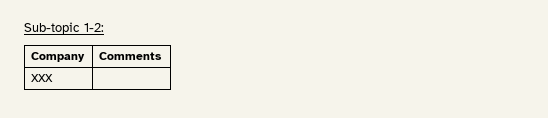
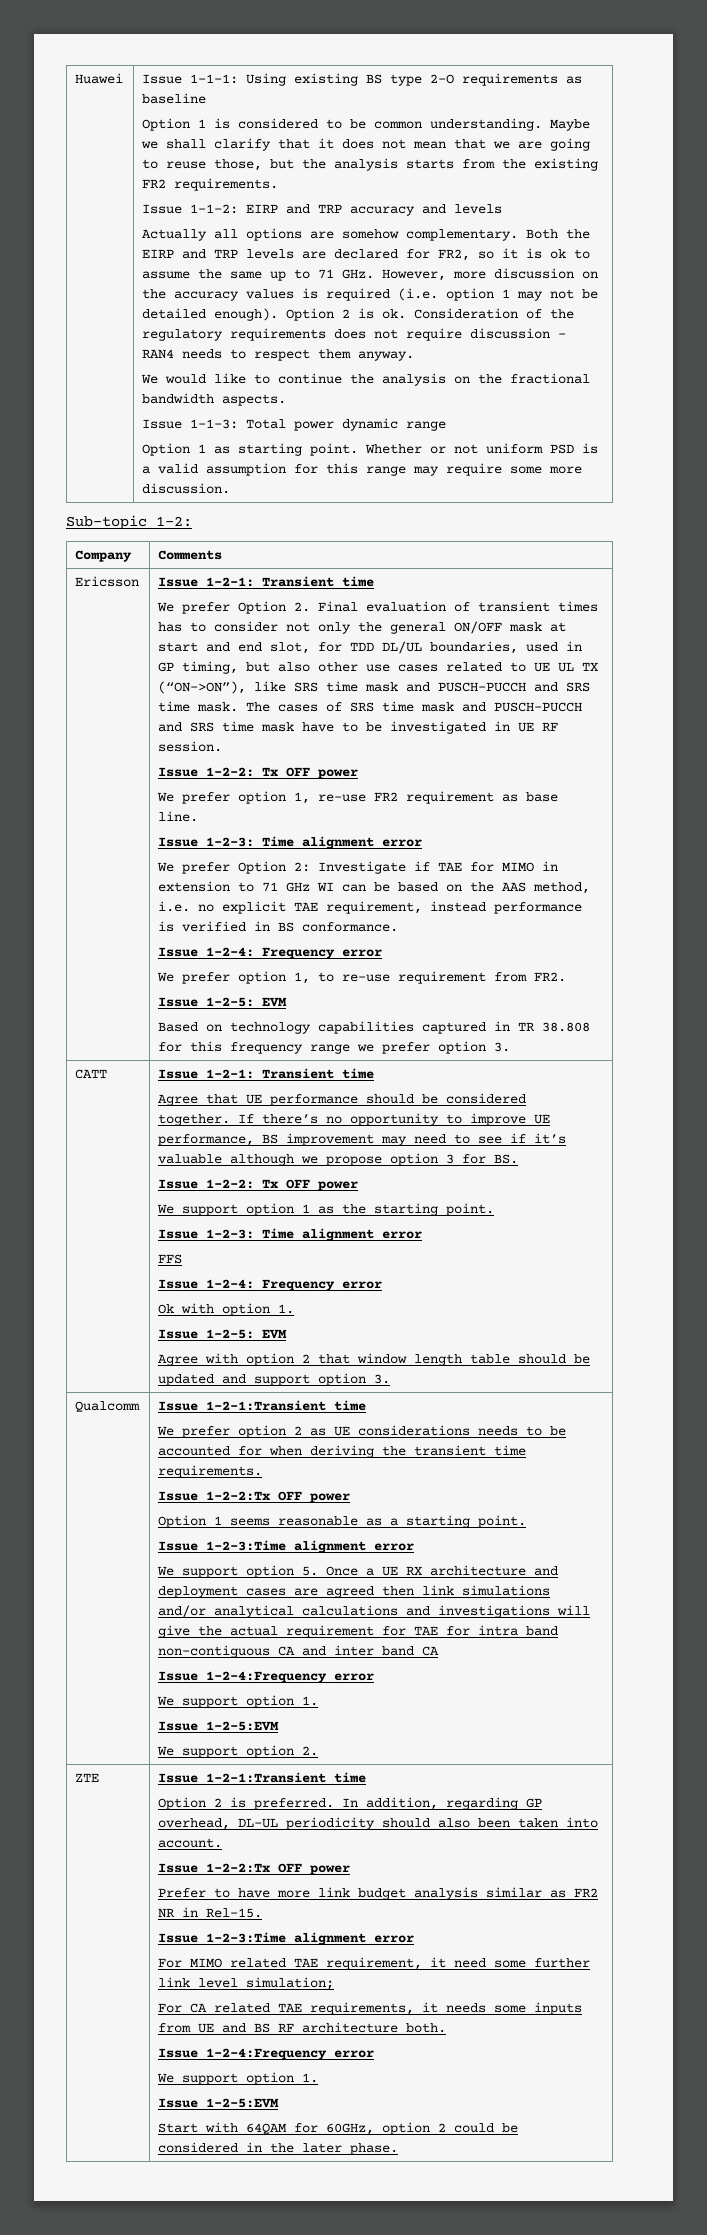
[24,22,104,34] [31,52,86,62] [99,52,163,60] [31,74,54,82] Sub-topic 1-2: // Company | Comments // XXX | -> [75,73,124,84] [142,73,583,86] [142,93,207,104] [142,118,591,131] [141,138,591,151] [142,158,599,171] [142,178,279,191] [142,204,503,216] [142,228,591,241] [142,248,591,261] [142,268,599,281] [142,288,599,301] [142,308,575,321] [142,328,567,341] [142,349,415,361] [141,373,591,386] [142,393,287,406] [142,418,447,431] [142,443,599,456] [142,463,583,476] [142,483,231,494] [66,515,192,529] [75,550,133,562] [158,550,223,560] [75,576,140,587] [158,576,375,587] [157,601,599,614] [158,621,567,634] [158,641,583,654] [158,661,600,674] [158,681,591,694] [158,701,583,712] [158,721,559,734] [158,741,223,752] [158,767,359,779] [157,791,559,804] [158,811,199,822] [158,836,423,849] [157,861,559,874] [158,881,591,894] [158,901,583,914] [158,921,399,932] [158,947,383,959] [157,971,567,984] [158,997,288,1007] [158,1021,591,1034] [158,1041,511,1054] [75,1069,108,1079] [158,1068,375,1079] [158,1093,527,1106] [158,1113,551,1126] [158,1133,567,1146] [158,1153,519,1166] [158,1179,359,1191] [157,1203,495,1216] [158,1228,423,1241] [158,1254,183,1264] [158,1279,383,1291] [158,1303,295,1316] [158,1329,288,1339] [158,1353,591,1366] [158,1373,391,1386] [75,1401,141,1412] [158,1400,367,1411] [157,1425,567,1438] [158,1445,527,1458] [158,1465,263,1478] [158,1491,351,1503] [158,1515,527,1528] [158,1540,415,1553] [157,1565,559,1578] [158,1585,551,1598] [158,1605,591,1618] [158,1625,559,1638] [158,1645,440,1658] [158,1671,375,1683] [157,1695,319,1708] [158,1721,280,1731] [157,1745,319,1758] [75,1773,100,1782] [158,1772,367,1783] [158,1797,543,1810] [158,1817,599,1830] [158,1838,223,1848] [158,1863,351,1875] [158,1887,599,1900] [158,1907,263,1918] [158,1932,415,1945] [158,1957,591,1970] [158,1977,335,1990] [158,2002,583,2015] [158,2022,447,2033] [158,2048,375,2060] [157,2072,319,2085] [158,2098,280,2108] [158,2122,519,2135] [158,2142,399,2155] Huawei | Issue 1-1-1: Using existing BS type 2-O requirements as baseline // Option 1 is considered to be common understanding. Maybe we shall clarify that it does not mean that we are going to reuse those, but the analysis starts from the existing FR2 requirements. // Issue 1-1-2: EIRP and TRP accuracy and levels // Actually all options are somehow complementary. Both the EIRP and TRP levels are declared for FR2, so it is ok to assume the same up to 71 GHz. However, more discussion on the accuracy values is required (i.e. option 1 may not be detailed enough). Option 2 is ok. Consideration of the regulatory requirements does not require discussion – RAN4 needs to respect them anyway. // We would like to continue the analysis on the fractional bandwidth aspects. // Issue 1-1-3: Total power dynamic range // Option 1 as starting point. Whether or not uniform PSD is a valid assumption for this range may require some more discussion. // Sub-topic 1-2: // Company | Comments // Ericsson | Issue 1-2-1: Transient time // We prefer Option 2. Final evaluation of transient times has to consider not only the general ON/OFF mask at start and end slot, for TDD DL/UL boundaries, used in GP timing, but also other use cases related to UE UL TX (“ON->ON”), like SRS time mask and PUSCH-PUCCH and SRS time mask. The cases of SRS time mask and PUSCH-PUCCH and SRS time mask have to be investigated in UE RF session. // Issue 1-2-2: Tx OFF power // We prefer option 1, re-use FR2 requirement as base line. // Issue 1-2-3: Time alignment error // We prefer Option 2: Investigate if TAE for MIMO in extension to 71 GHz WI can be based on the AAS method, i.e. no explicit TAE requirement, instead performance is verified in BS conformance. // Issue 1-2-4: Frequency error // We prefer option 1, to re-use requirement from FR2. // Issue 1-2-5: EVM // Based on technology capabilities captured in TR 38.808 for this frequency range we prefer option 3. // CATT | Issue 1-2-1: Transient time // Agree that UE performance should be considered together. If there’s no opportunity to improve UE performance, BS improvement may need to see if it’s valuable although we propose option 3 for BS. // Issue 1-2-2: Tx OFF power // We support option 1 as the starting point. // Issue 1-2-3: Time alignment error // FFS // Issue 1-2-4: Frequency error // Ok with option 1. // Issue 1-2-5: EVM // Agree with option 2 that window length table should be updated and support option 3. // Qualcomm | Issue 1-2-1:Transient time // We prefer option 2 as UE considerations needs to be accounted for when deriving the transient time requirements. // Issue 1-2-2:Tx OFF power // Option 1 seems reasonable as a starting point. // Issue 1-2-3:Time alignment error // We support option 5. Once a UE RX architecture and deployment cases are agreed then link simulations and/or analytical calculations and investigations will give the actual requirement for TAE for intra band non-contiguous CA and inter band CA // Issue 1-2-4:Frequency error // We support option 1. // Issue 1-2-5:EVM // We support option 2. // ZTE | Issue 1-2-1:Transient time // Option 2 is preferred. In addition, regarding GP overhead, DL-UL periodicity should also been taken into account. // Issue 1-2-2:Tx OFF power // Prefer to have more link budget analysis similar as FR2 NR in Rel-15. // Issue 1-2-3:Time alignment error // For MIMO related TAE requirement, it need some further link level simulation; // For CA related TAE requirements, it needs some inputs from UE and BS RF architecture both. // Issue 1-2-4:Frequency error // We support option 1. // Issue 1-2-5:EVM // Start with 64QAM for 60GHz, option 2 could be considered in the later phase.

